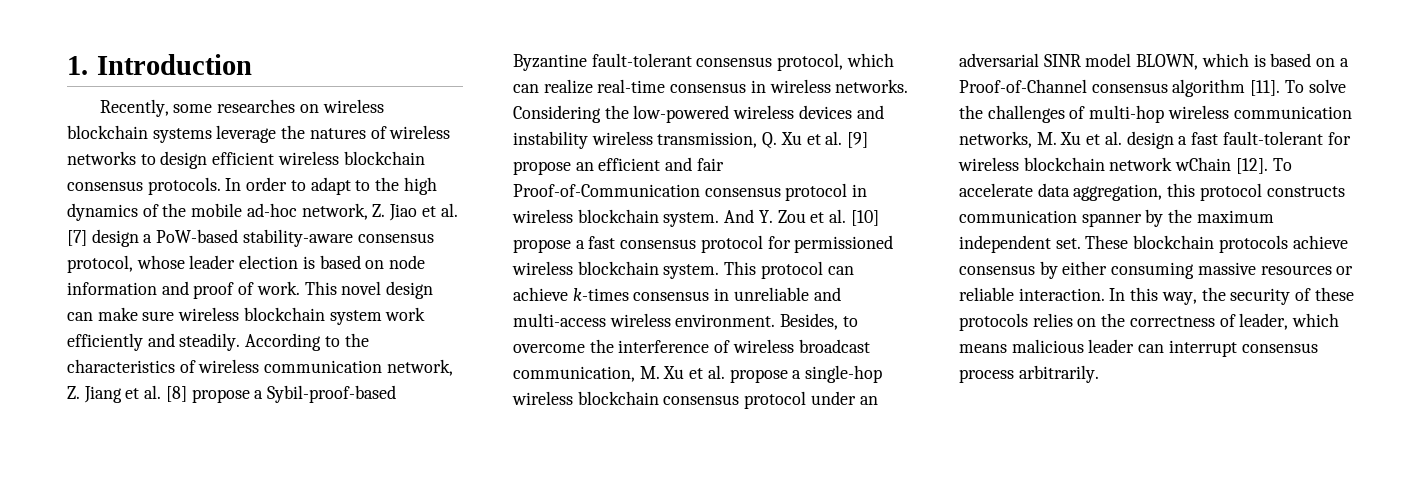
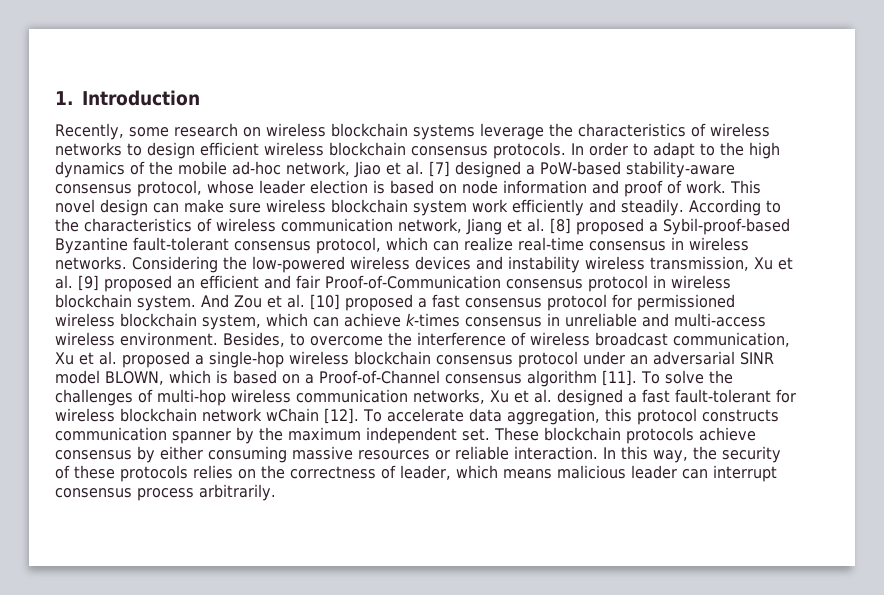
[217,99,296,113] researches -> [174,123,238,137] research
[309,128,366,139] natures -> [578,123,686,137] characteristics
[372,204,386,217] Z. -> (350, 168) none
[91,229,139,247] design -> [455,161,521,178] designed
[67,386,80,399] Z. -> (462, 225) none
[191,389,250,403] propose -> [576,218,644,235] proposed
[762,132,778,149] Q. -> (749, 263) none
[513,161,571,175] propose -> [104,275,172,292] proposed
[758,210,773,223] Y. -> (229, 301) none
[513,239,571,253] propose -> [345,294,413,311] proposed
[663,261,823,279] system. This protocol -> [202,313,308,330] system, which
[639,365,788,383] M. Xu et al. propose -> [55,351,190,368] Xu et al. proposed
[1036,131,1174,149] M. Xu et al. design -> [490,389,623,406] Xu et al. designed

